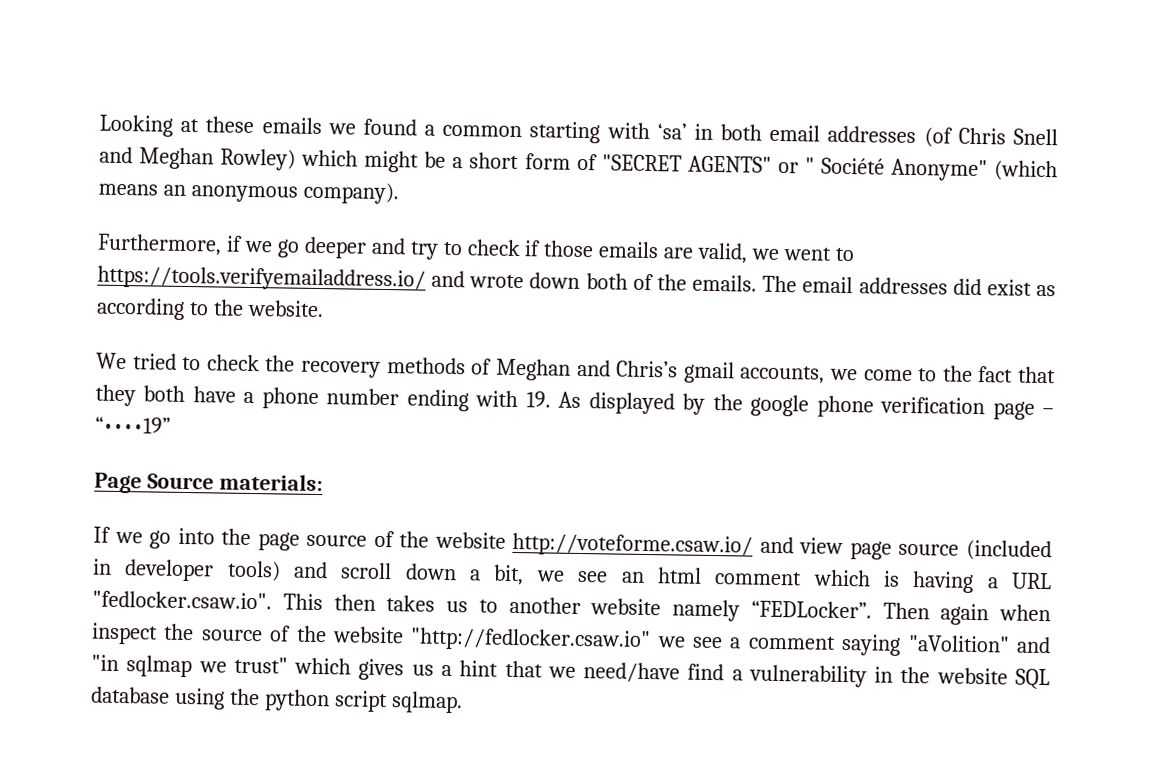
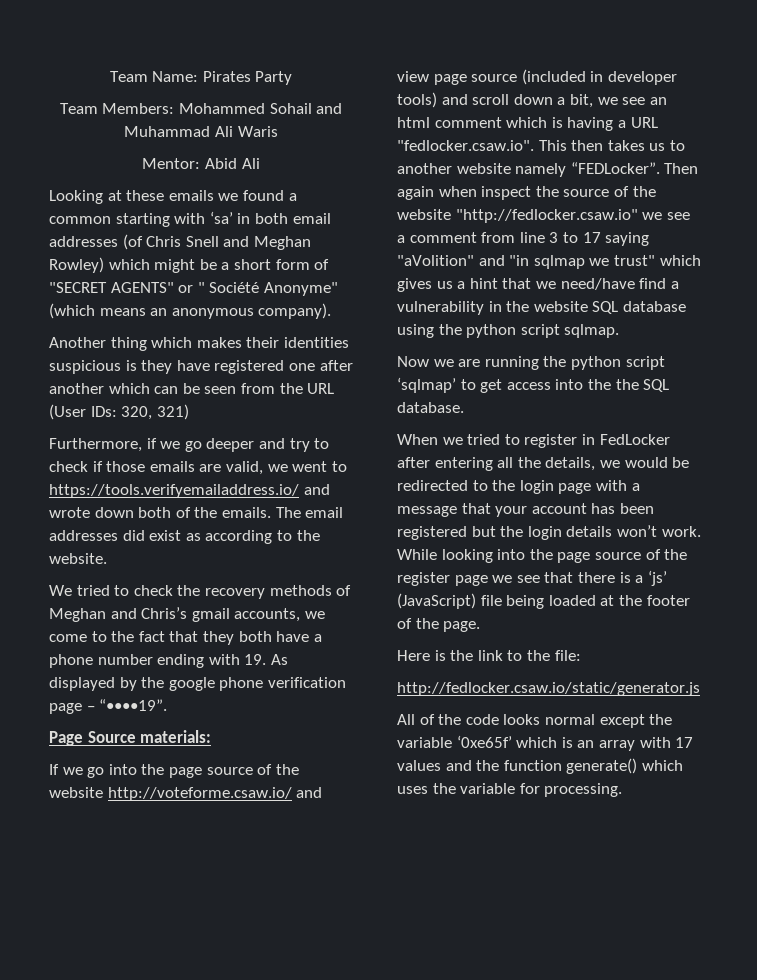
(99, 125) none -> [109,71,293,85] [59,103,343,114] [124,126,278,137] [142,158,260,169] Team Name: Pirates Party // Team Members: Mohammed Sohail and Muhammad Ali Waris // Mentor: Abid Ali //
(399, 193) none -> [49,337,349,351] [49,360,353,374] [49,383,335,394] [49,404,189,420] // Another thing which makes their identities suspicious is they have registered one after another which can be seen from the URL (User IDs: 320, 321)
[95,416,171,434] “••••19” -> [99,699,168,711] “••••19”.
(836, 642) none -> [481,232,601,243] from line 3 to 17
(463, 702) none -> [397,356,665,370] [397,377,670,393] [397,402,464,413] [397,434,670,448] [397,457,690,471] [397,480,640,494] [397,503,654,517] [397,525,701,540] [397,549,688,563] [397,570,667,586] [397,593,690,609] [397,618,481,632] [397,650,581,661] [397,682,700,696] [397,714,673,728] [397,735,694,751] [397,758,683,774] [397,783,623,797] // Now we are running the python script ‘sqlmap’ to get access into the the SQL database. // When we tried to register in FedLocker after entering all the details, we would be redirected to the login page with a message that your account has been registered but the login details won’t work. While looking into the page source of the register page we see that there is a ‘js’ (JavaScript) file being loaded at the footer of the page. // Here is the link to the file: // http://fedlocker.csaw.io/static/generator.js // All of the code looks normal except the variable ‘0xe65f’ which is an array with 17 values and the function generate() which uses the variable for processing.

